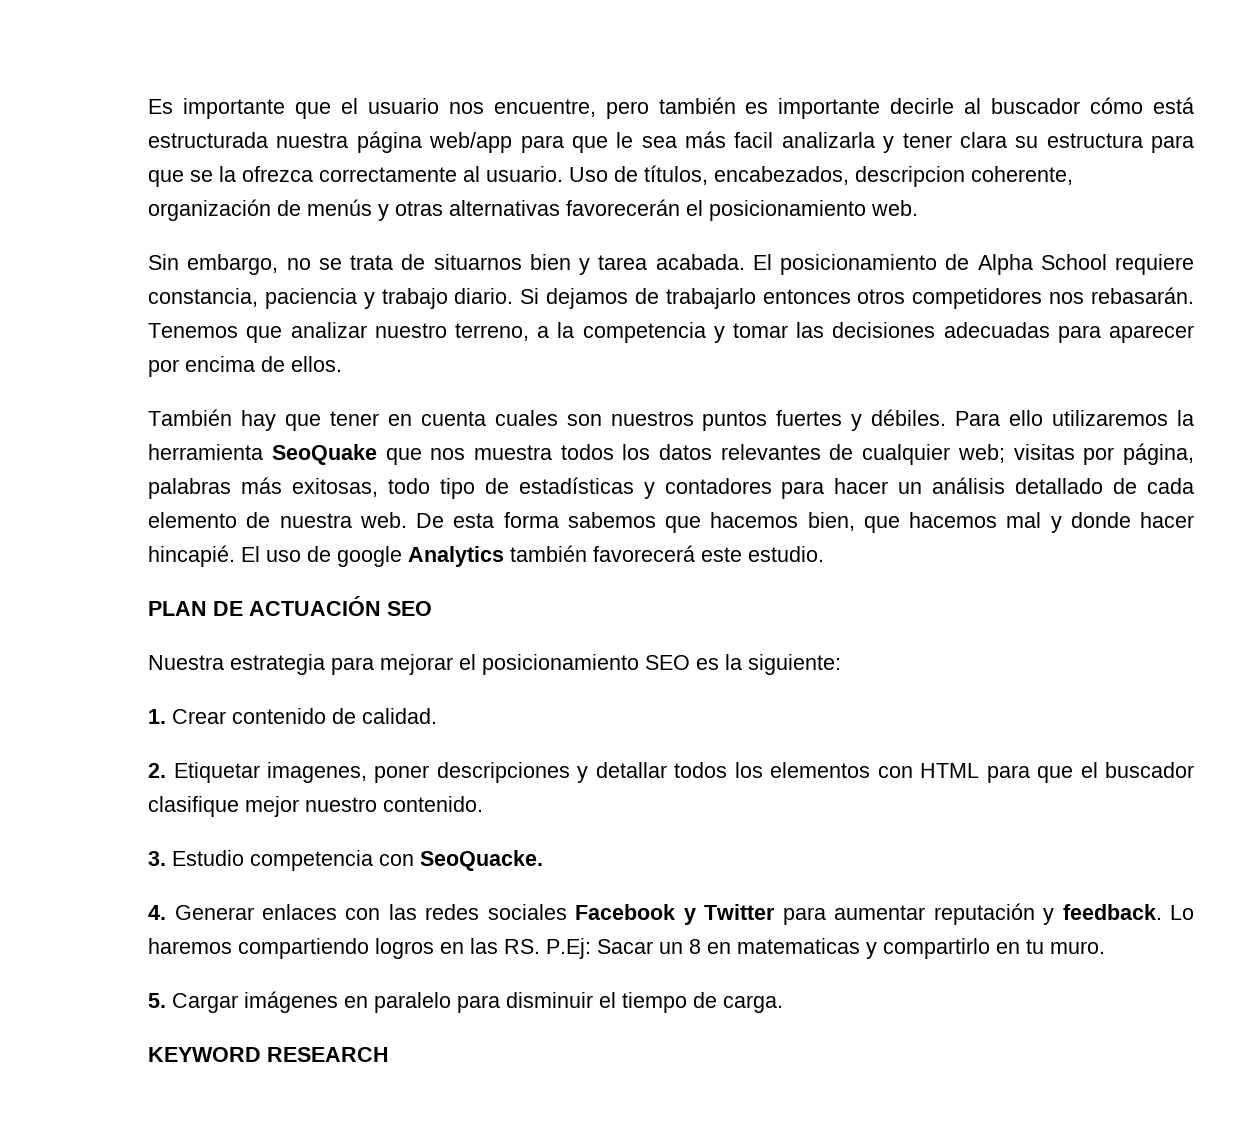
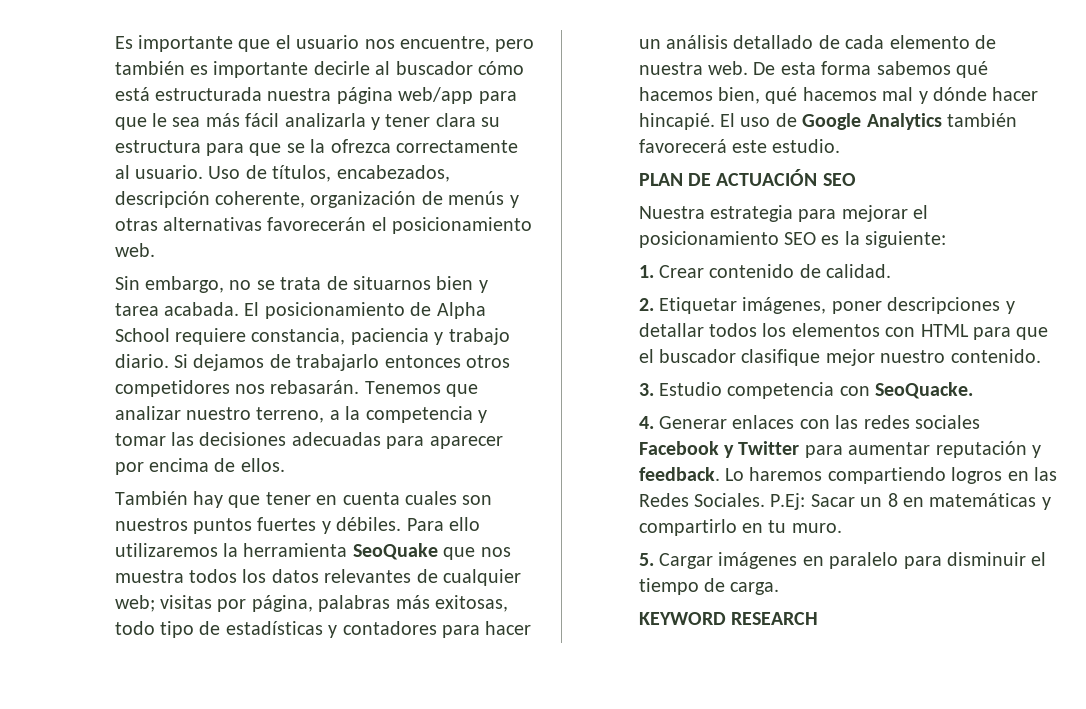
[734,132,774,148] facil -> [245,113,280,127] fácil
[855,166,966,187] descripcion -> [114,191,210,208] descripción
[665,516,702,533] que -> [956,61,989,78] qué
[863,516,900,533] que -> [765,87,798,104] qué
[1070,512,1131,528] donde -> [933,87,988,101] dónde
[337,546,403,567] google -> [802,113,862,130] Google
[267,762,368,783] imagenes, -> [742,297,827,314] imágenes,
[504,939,541,954] RS. -> [638,493,766,507] Redes Sociales.
[737,938,861,954] matematicas -> [929,493,1037,507] matemáticas

